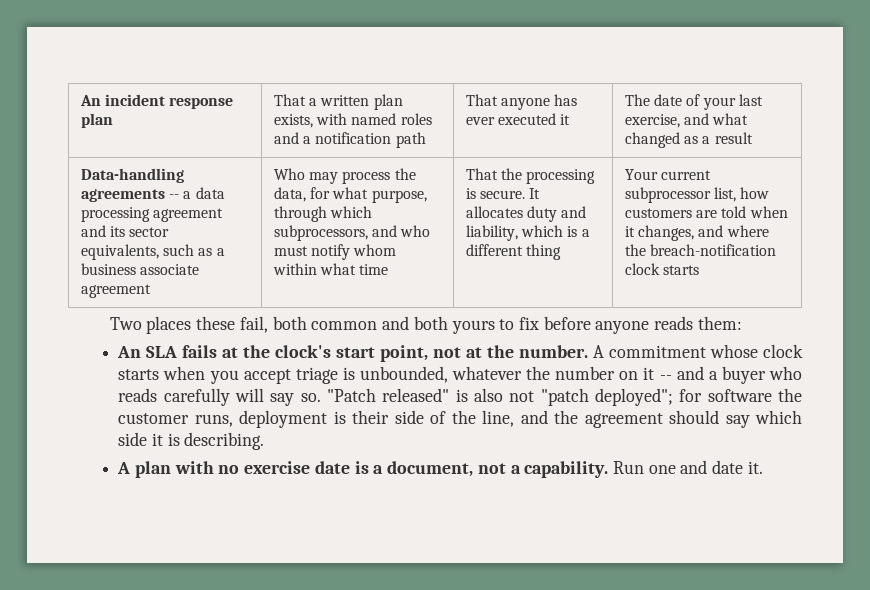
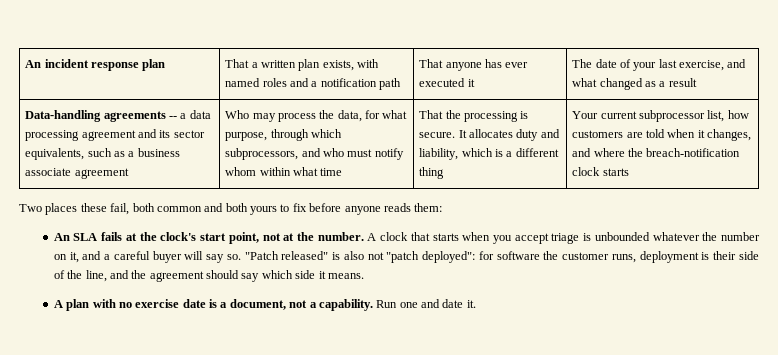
[609,344,804,358] commitment whose clock -> [380,232,430,241] clock that
[359,366,448,383] unbounded, -> [594,232,650,241] unbounded
[643,366,802,384] [118,388,230,406] it -- and a buyer who reads carefully -> [69,251,182,263] it, and a careful buyer
[594,388,673,406] deployed"; -> [422,251,476,263] deployed":
[167,432,265,450] is describing. -> [327,273,364,279] means.

